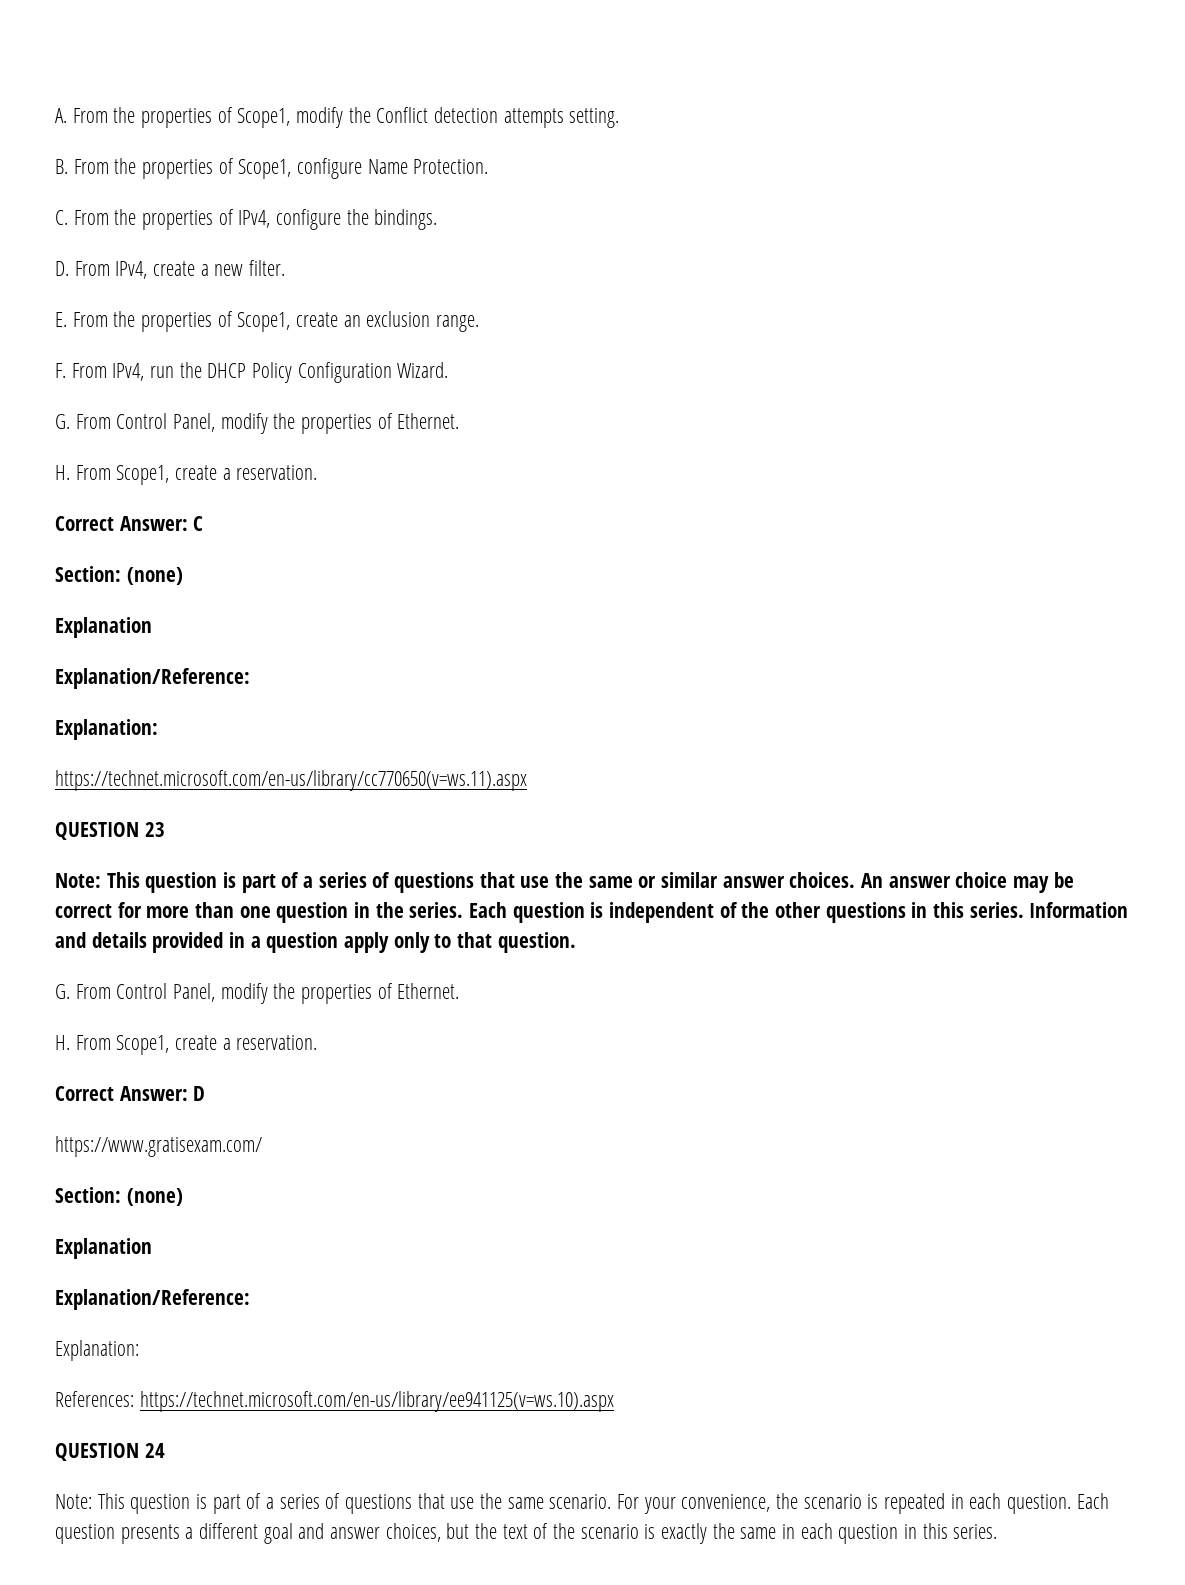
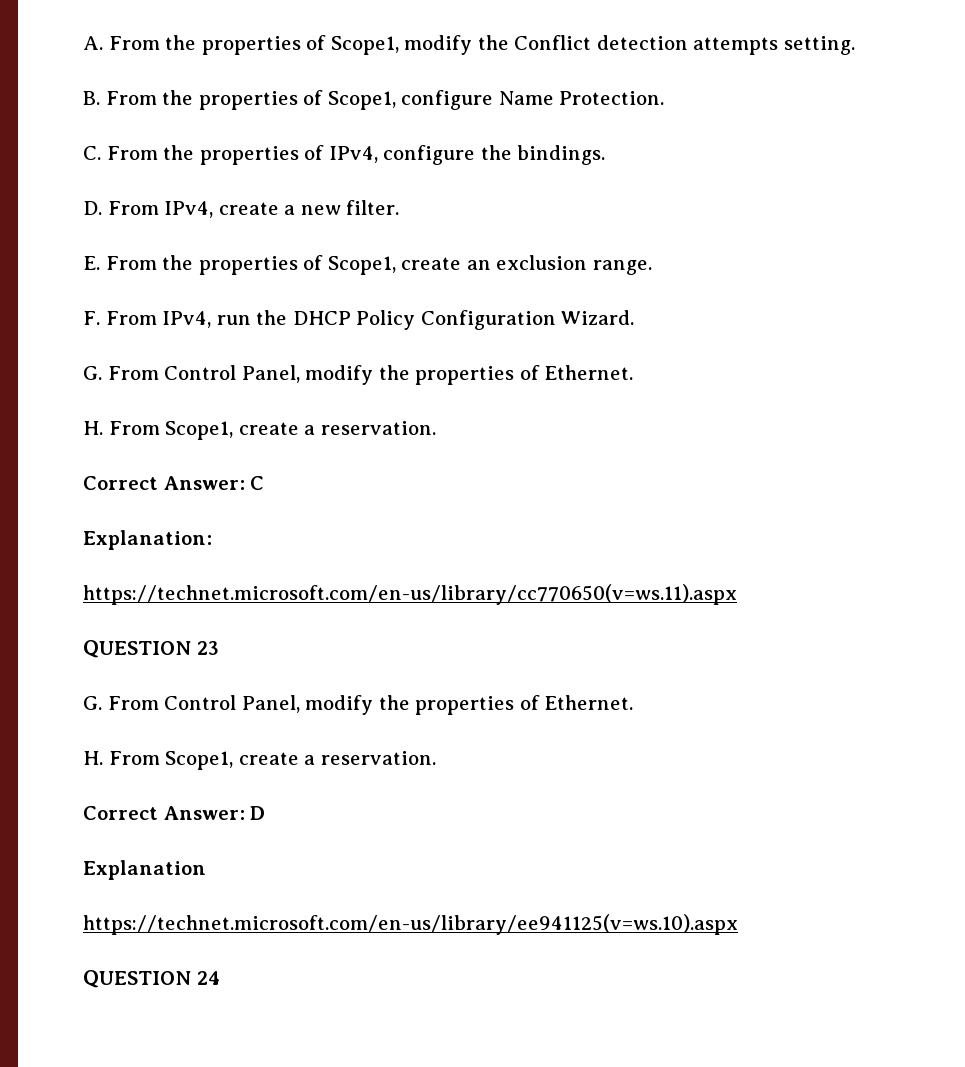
[55,566,183,585] [55,617,152,638] [55,668,250,689] // Section: (none) // Explanation // Explanation/Reference: -> (265, 483) none
[55,872,1074,893] [55,902,1129,923] [55,932,576,953] // Note: This question is part of a series of questions that use the same or similar answer choices. An answer choice may be correct for more than one question in the series. Each question is independent of the other questions in this series. Information and details provided in a question apply only to that question. -> (219, 648) none
[55,1136,262,1157] [55,1187,183,1206] [55,1238,152,1259] [55,1289,250,1310] [55,1340,139,1361] [55,1391,614,1412] [55,1443,165,1461] [55,1493,1109,1514] [55,1523,998,1544] https://www.gratisexam.com/ // Section: (none) // Explanation // Explanation/Reference: // Explanation: // References: https://technet.microsoft.com/en-us/library/ee941125(v=ws.10).aspx // QUESTION 24 // Note: This question is part of a series of questions that use the same scenario. For your convenience, the scenario is repeated in each question. Each question presents a different goal and answer choices, but the text of the scenario is exactly the same in each question in this series. -> [83,860,206,880] [83,914,738,935] [83,970,220,988] Explanation // https://technet.microsoft.com/en-us/library/ee941125(v=ws.10).aspx // QUESTION 24

